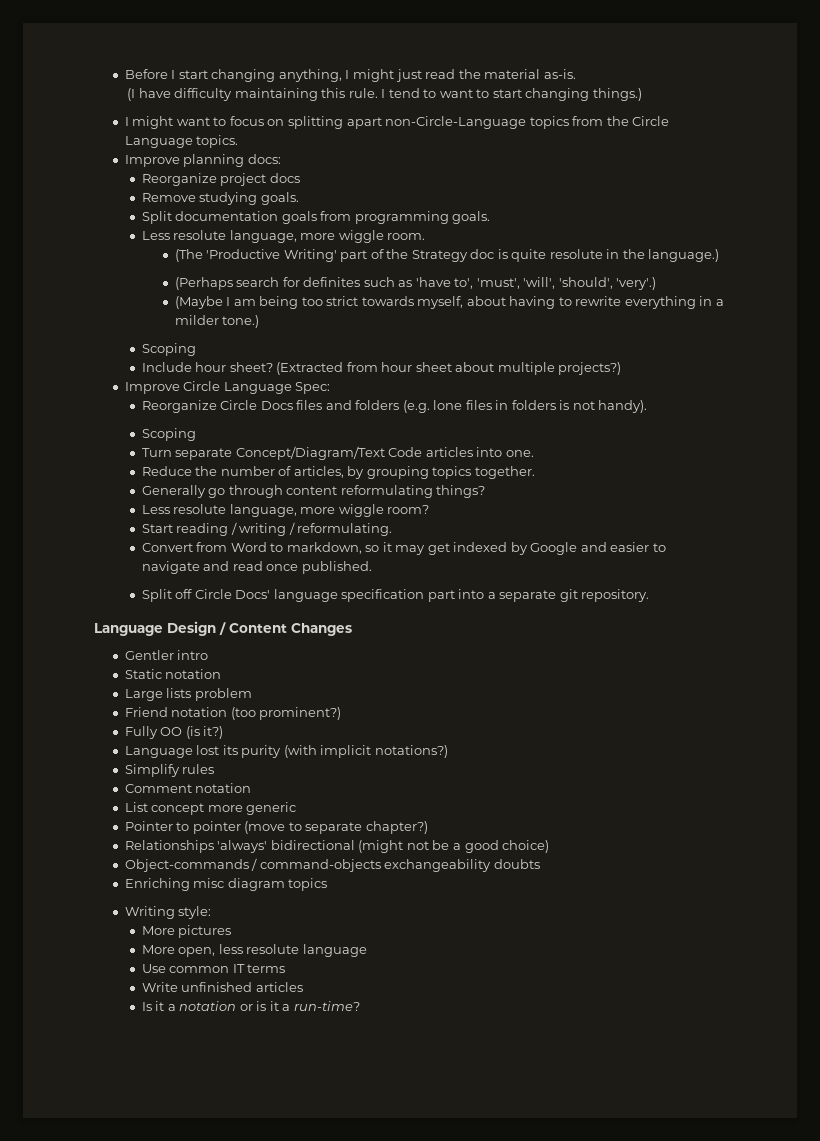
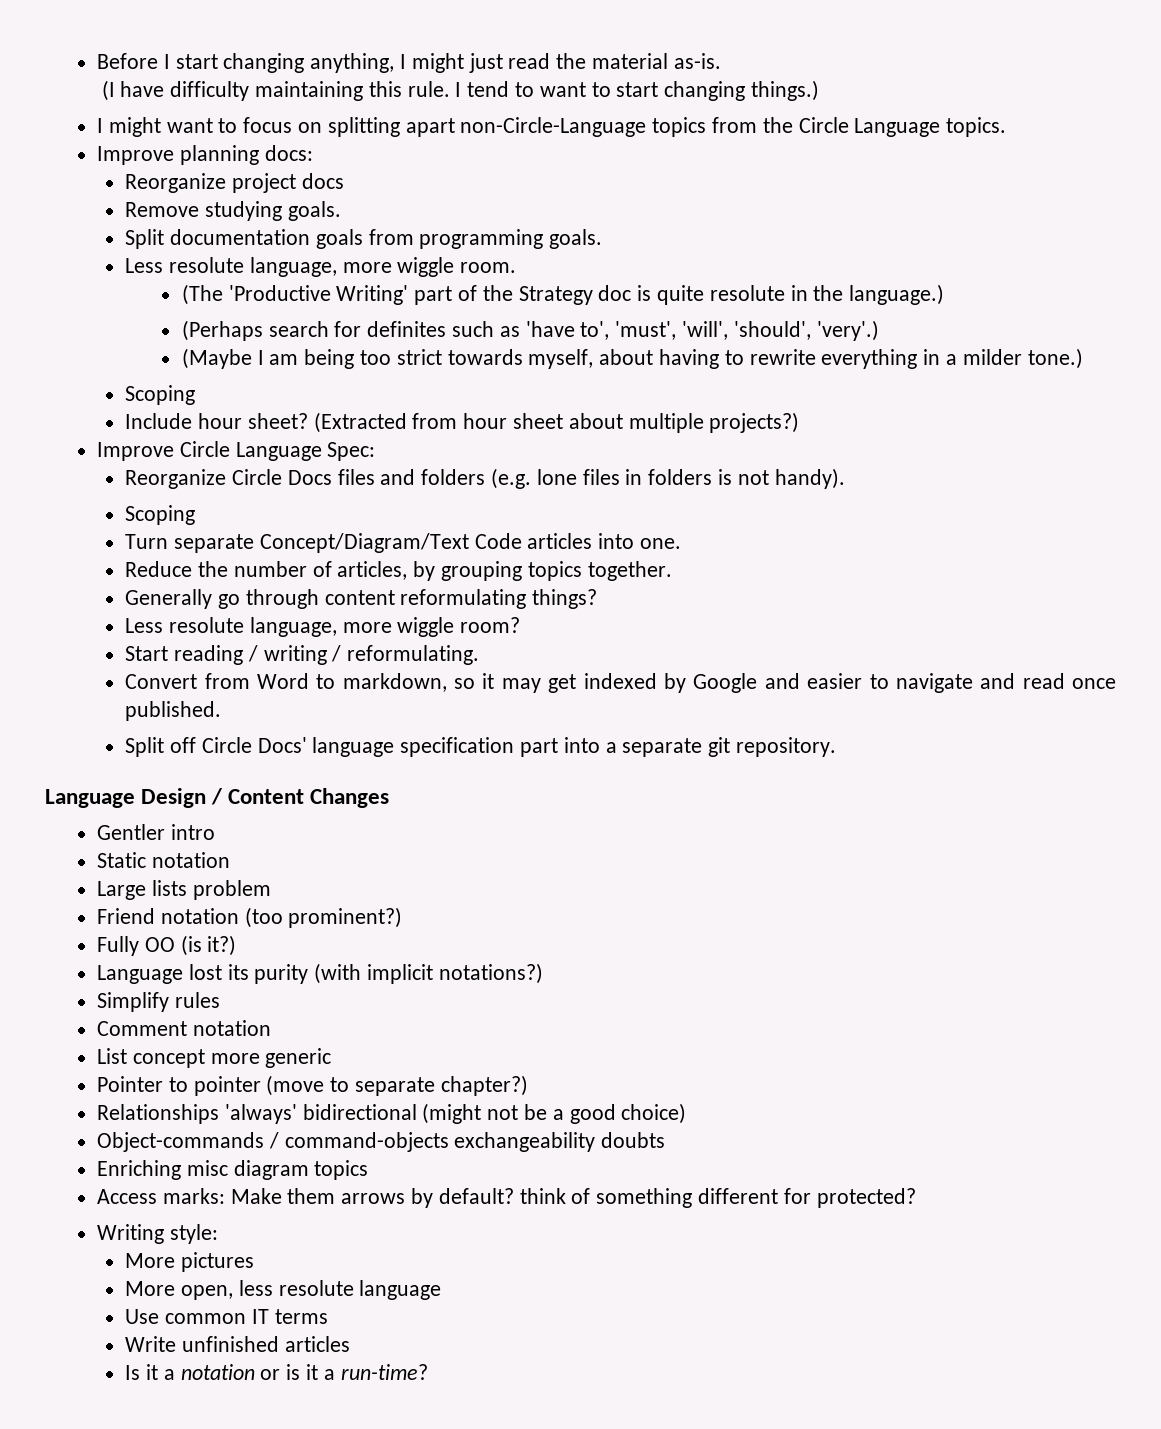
(328, 884) none -> [96,1188,916,1208] // Access marks: Make them arrows by default? think of something different for protected?

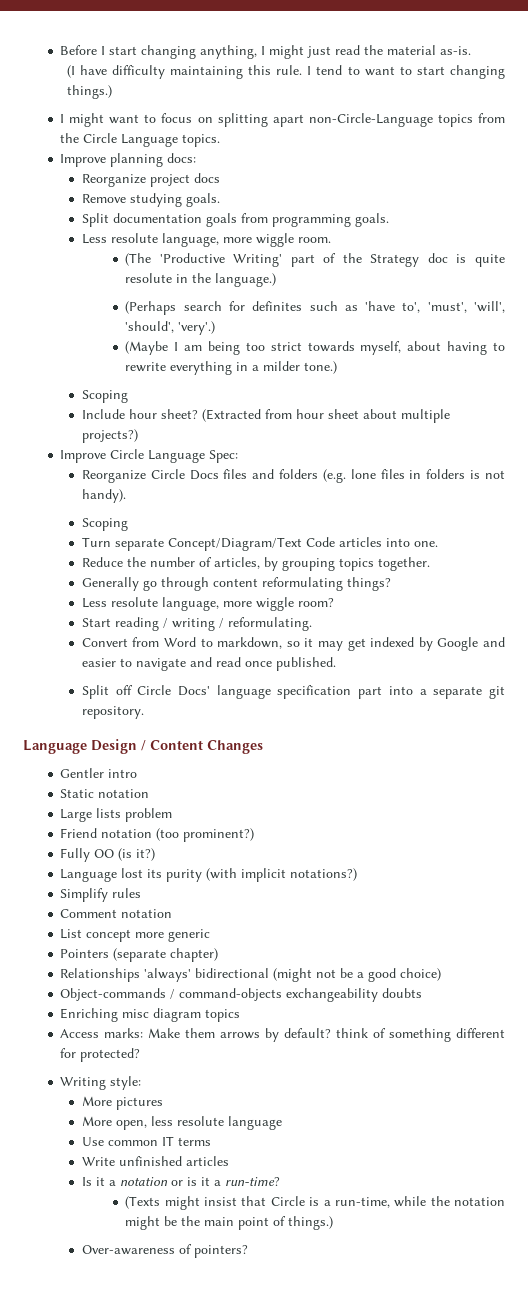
[96,1075,528,1096] Pointer to pointer (move to separate chapter?) -> [60,948,219,962] Pointers (separate chapter)
(428, 1372) none -> [125,1196,506,1210] [125,1216,334,1230] [81,1244,248,1258] // (Texts might insist that Circle is a run-time, while the notation might be the main point of things.) // Over-awareness of pointers?

